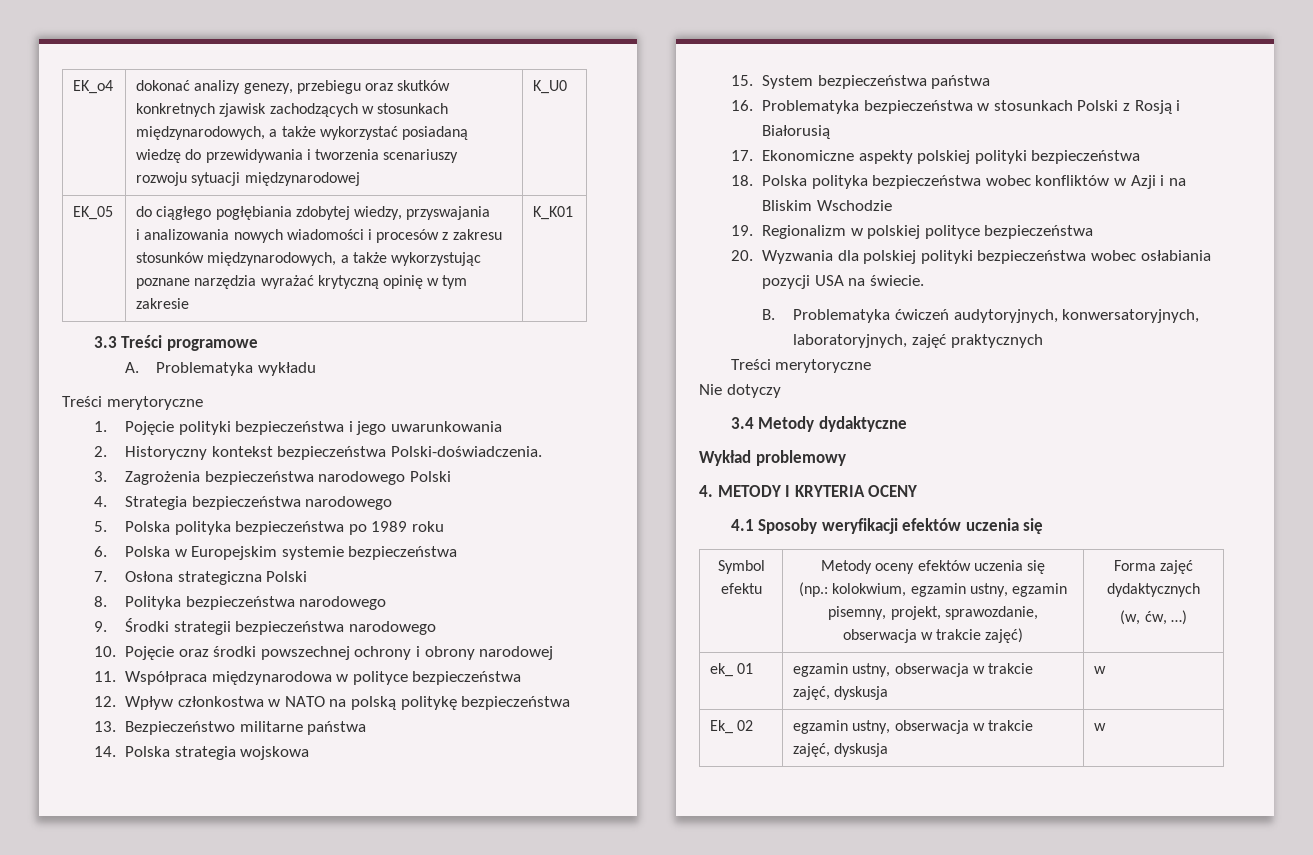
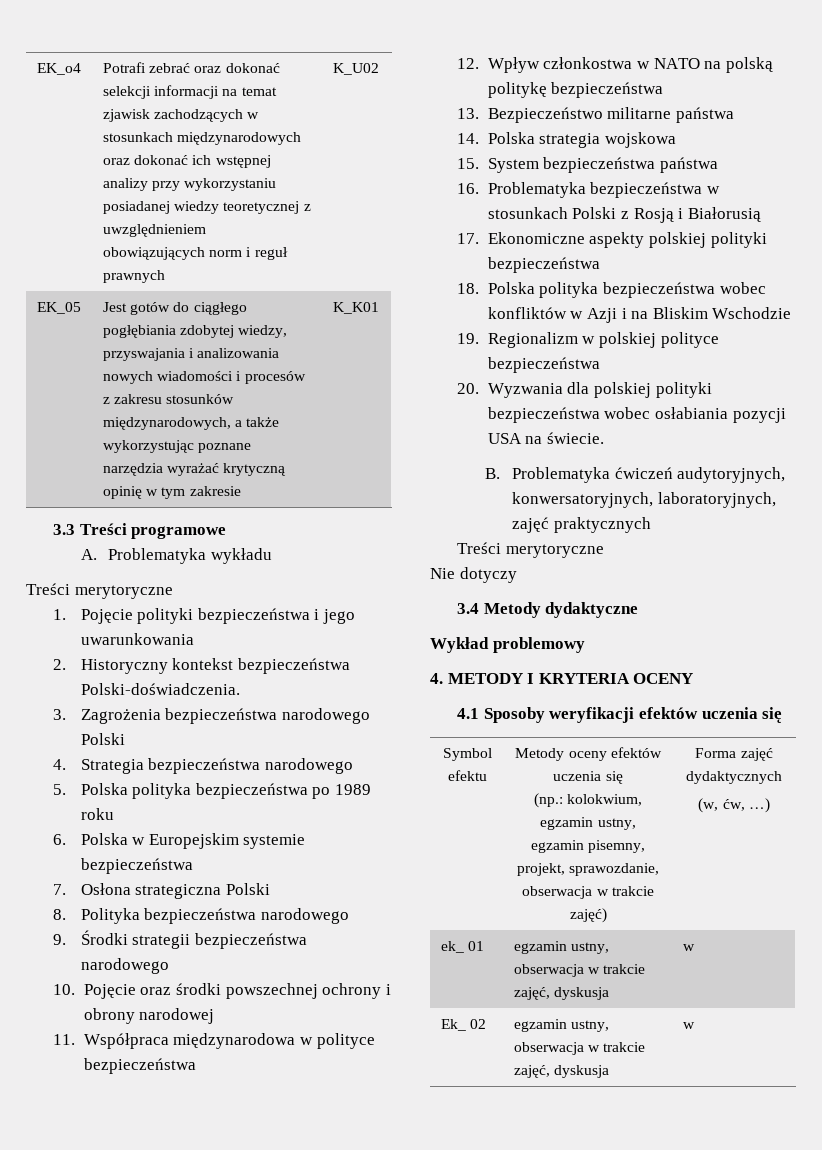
[136,80,451,94] [136,103,448,117] [136,126,468,140] [136,149,459,163] [136,172,360,186] [533,80,568,94] dokonać analizy genezy, przebiegu oraz skutków konkretnych zjawisk zachodzących w stosunkach międzynarodowych, a także wykorzystać posiadaną wiedzę do przewidywania i tworzenia scenariuszy rozwoju sytuacji międzynarodowej | K_U0 -> [102,62,280,73] [102,85,277,99] [102,109,260,122] [102,132,302,145] [102,155,271,168] [102,178,277,191] [102,201,311,214] [102,224,206,237] [102,247,288,260] [102,270,165,283] [332,63,379,75] Potrafi zebrać oraz dokonać selekcji informacji na temat zjawisk zachodzących w stosunkach międzynarodowych oraz dokonać ich wstępnej analizy przy wykorzystaniu posiadanej wiedzy teoretycznej z uwzględnieniem obowiązujących norm i reguł prawnych | K_U02
(114, 213) none -> [102,302,171,315] Jest gotów
(491, 213) // -> (185, 354) none

